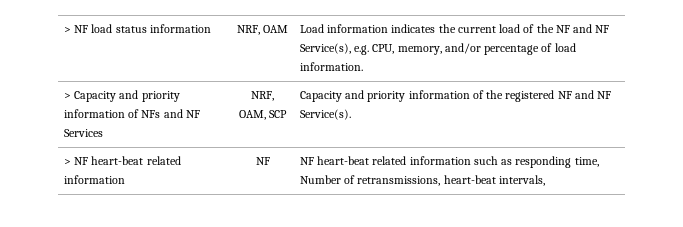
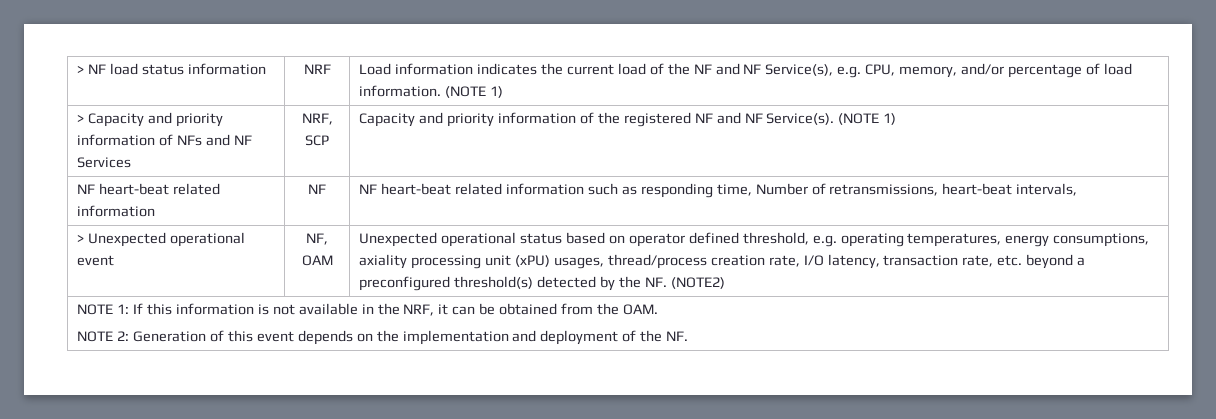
[236,25,289,35] NRF, OAM -> [303,64,331,74] NRF
(363, 66) none -> [445,86,504,98] (NOTE 1)
[238,110,266,120] OAM, -> (333, 119) none
[63,159,71,165] // > -> [838,113,897,125] (NOTE 1) //
(545, 180) none -> [77,232,246,247] [77,255,115,266] [306,233,328,245] [301,255,333,266] [359,232,1150,247] [359,254,1086,269] [359,276,725,291] [77,303,658,316] [77,330,689,345] // > Unexpected operational event | NF, OAM | Unexpected operational status based on operator defined threshold, e.g. operating temperatures, energy consumptions, axiality processing unit (xPU) usages, thread/process creation rate, I/O latency, transaction rate, etc. beyond a preconfigured threshold(s) detected by the NF. (NOTE2) // NOTE 1: If this information is not available in the NRF, it can be obtained from the OAM. // NOTE 2: Generation of this event depends on the implementation and deployment of the NF.

